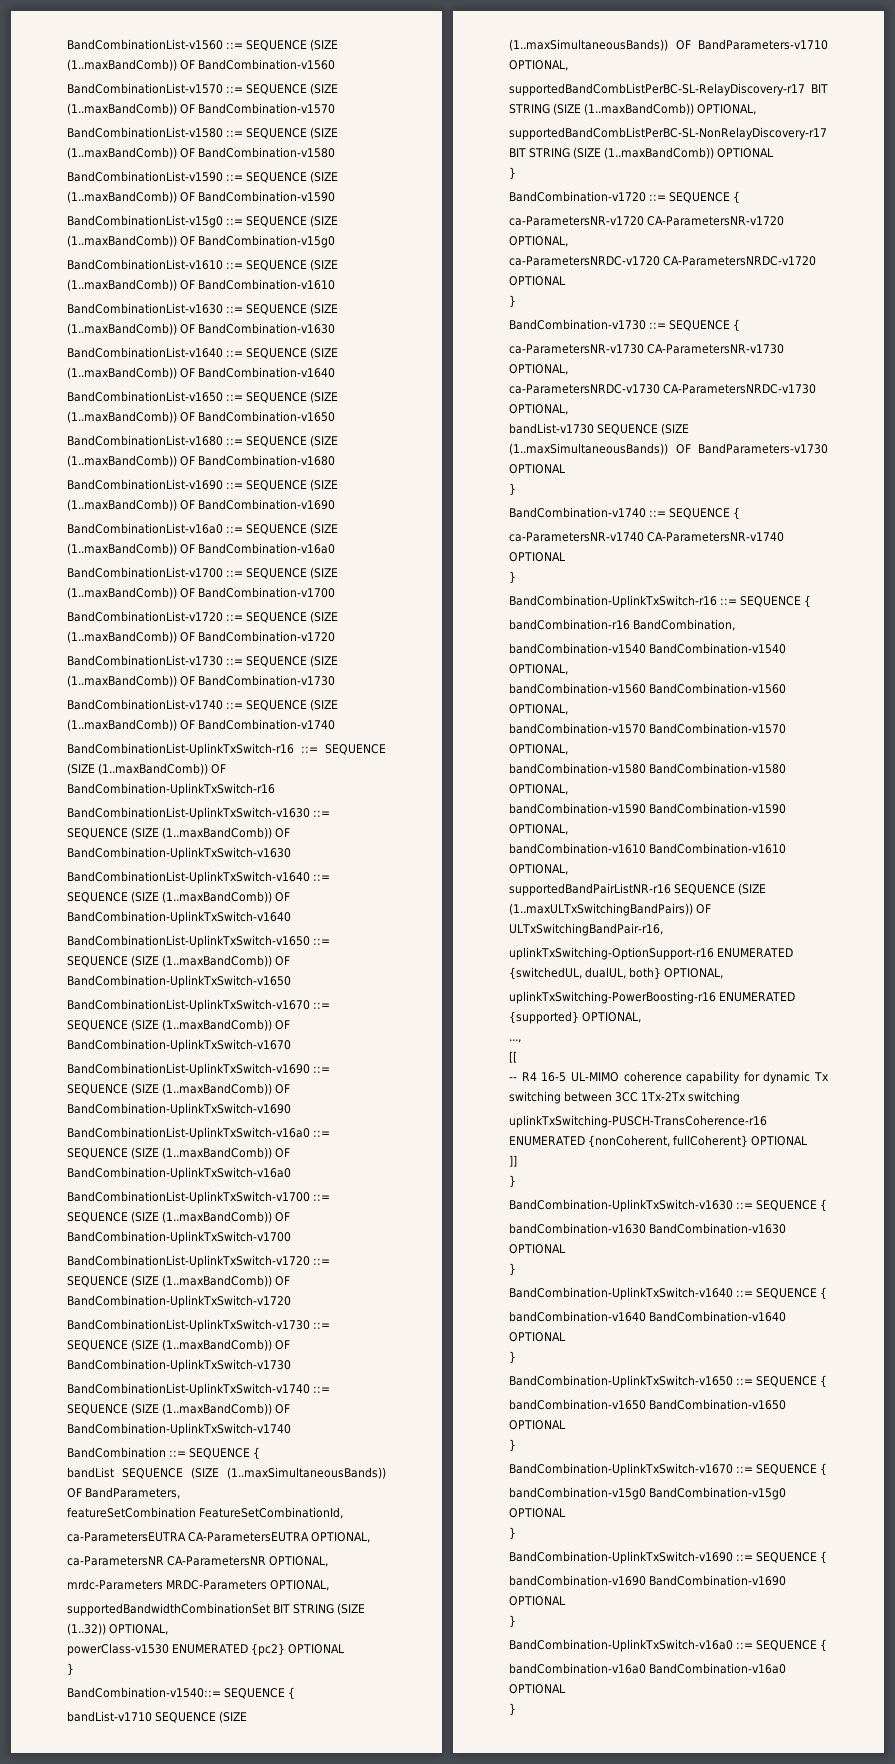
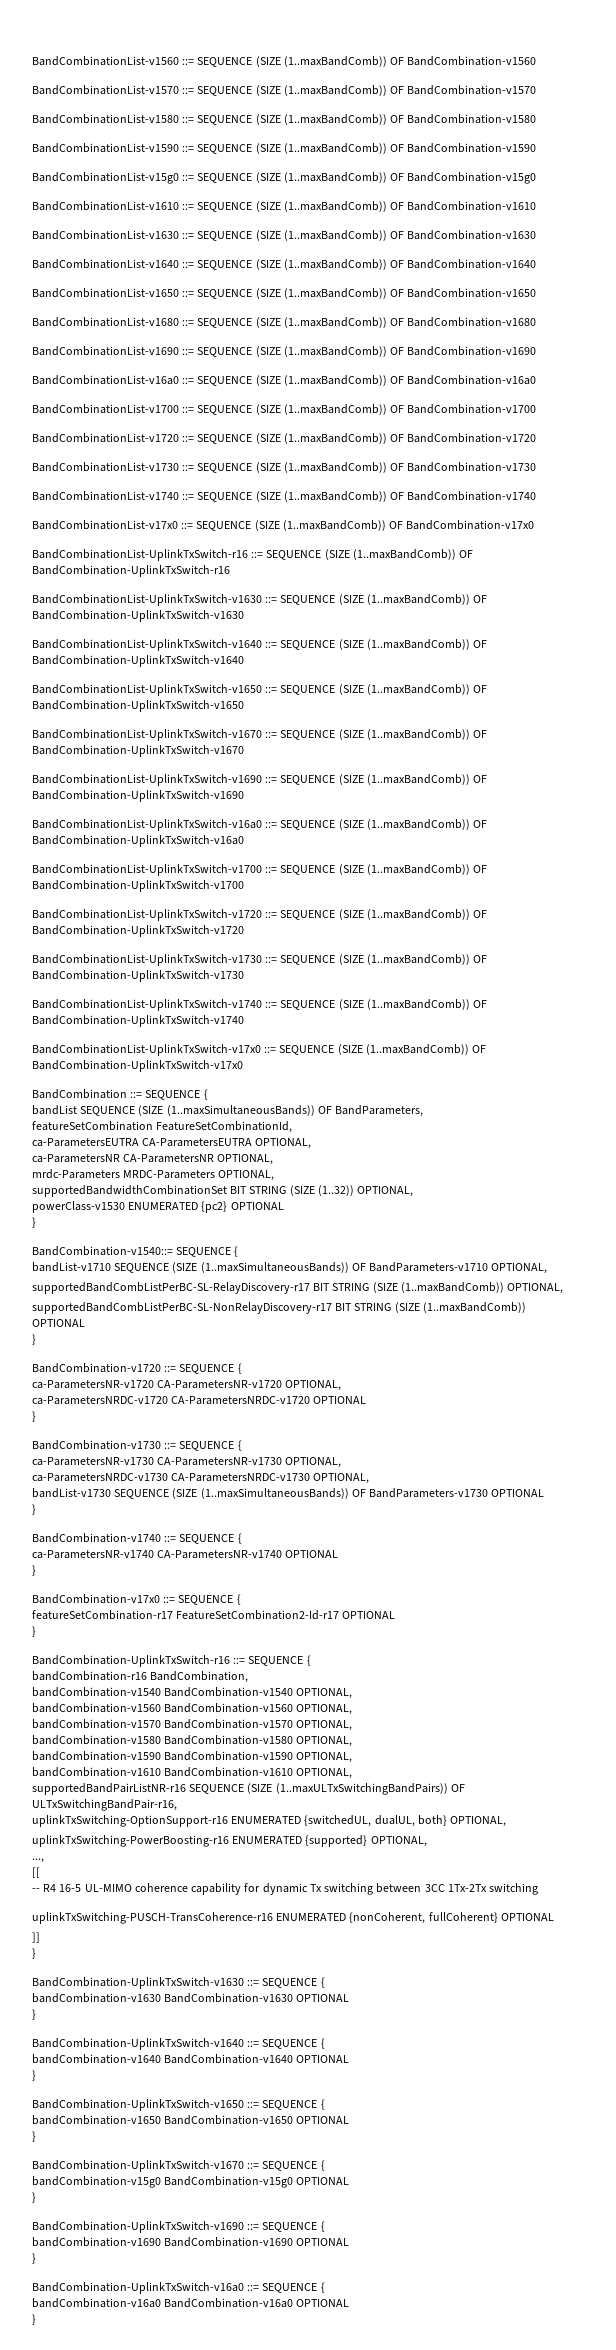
(336, 724) none -> [32,520,535,531] // BandCombinationList-v17x0 ::= SEQUENCE (SIZE (1..maxBandComb)) OF BandCombination-v17x0
(291, 1429) none -> [32,1044,487,1056] [32,1060,243,1072] // BandCombinationList-UplinkTxSwitch-v17x0 ::= SEQUENCE (SIZE (1..maxBandComb)) OF BandCombination-UplinkTxSwitch-v17x0
(516, 577) none -> [32,1594,241,1605] [32,1610,396,1620] [32,1626,36,1637] // BandCombination-v17x0 ::= SEQUENCE { // featureSetCombination-r17 FeatureSetCombination2-Id-r17 OPTIONAL // }

